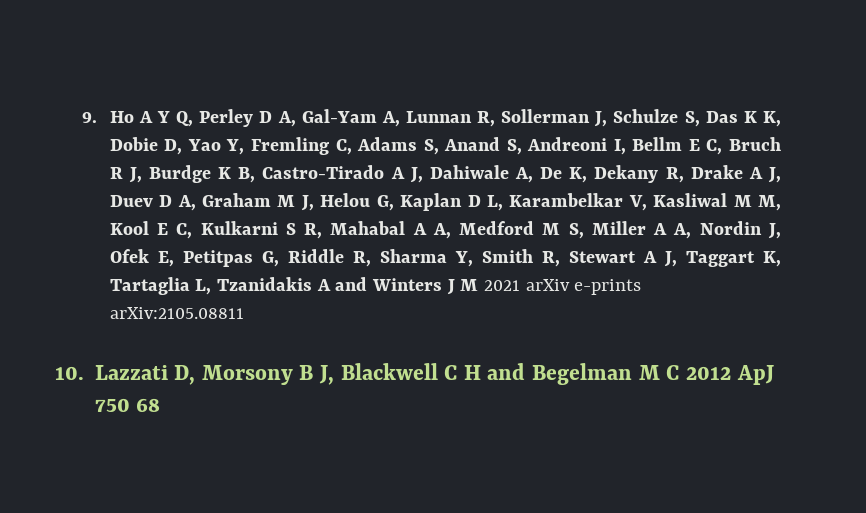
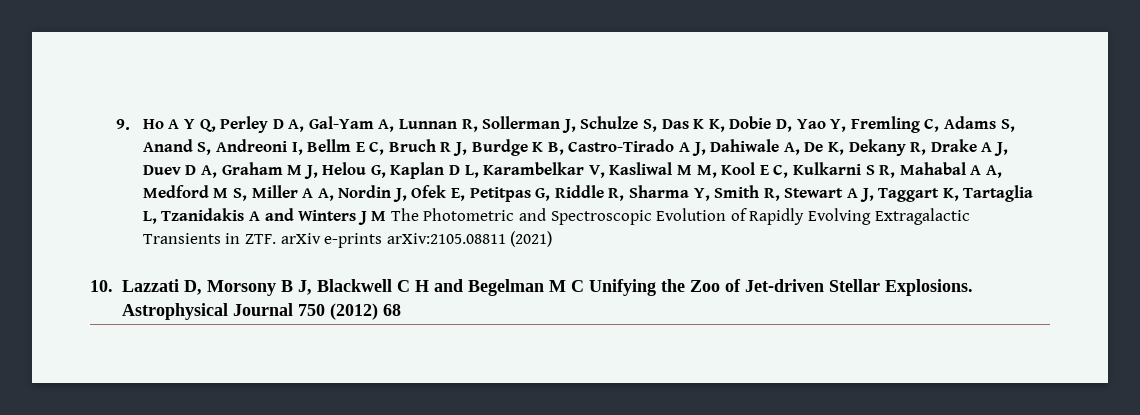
[484,280,521,291] 2021 -> [390,208,970,225] [142,233,276,244] The Photometric and Spectroscopic Evolution of Rapidly Evolving Extragalactic Transients in ZTF.
(244, 313) none -> [510,231,553,247] (2021)
[685,365,774,385] [94,398,130,412] 2012 ApJ 750 -> [588,279,973,296] [121,303,378,320] Unifying the Zoo of Jet-driven Stellar Explosions. Astrophysical Journal 750 (2012)

